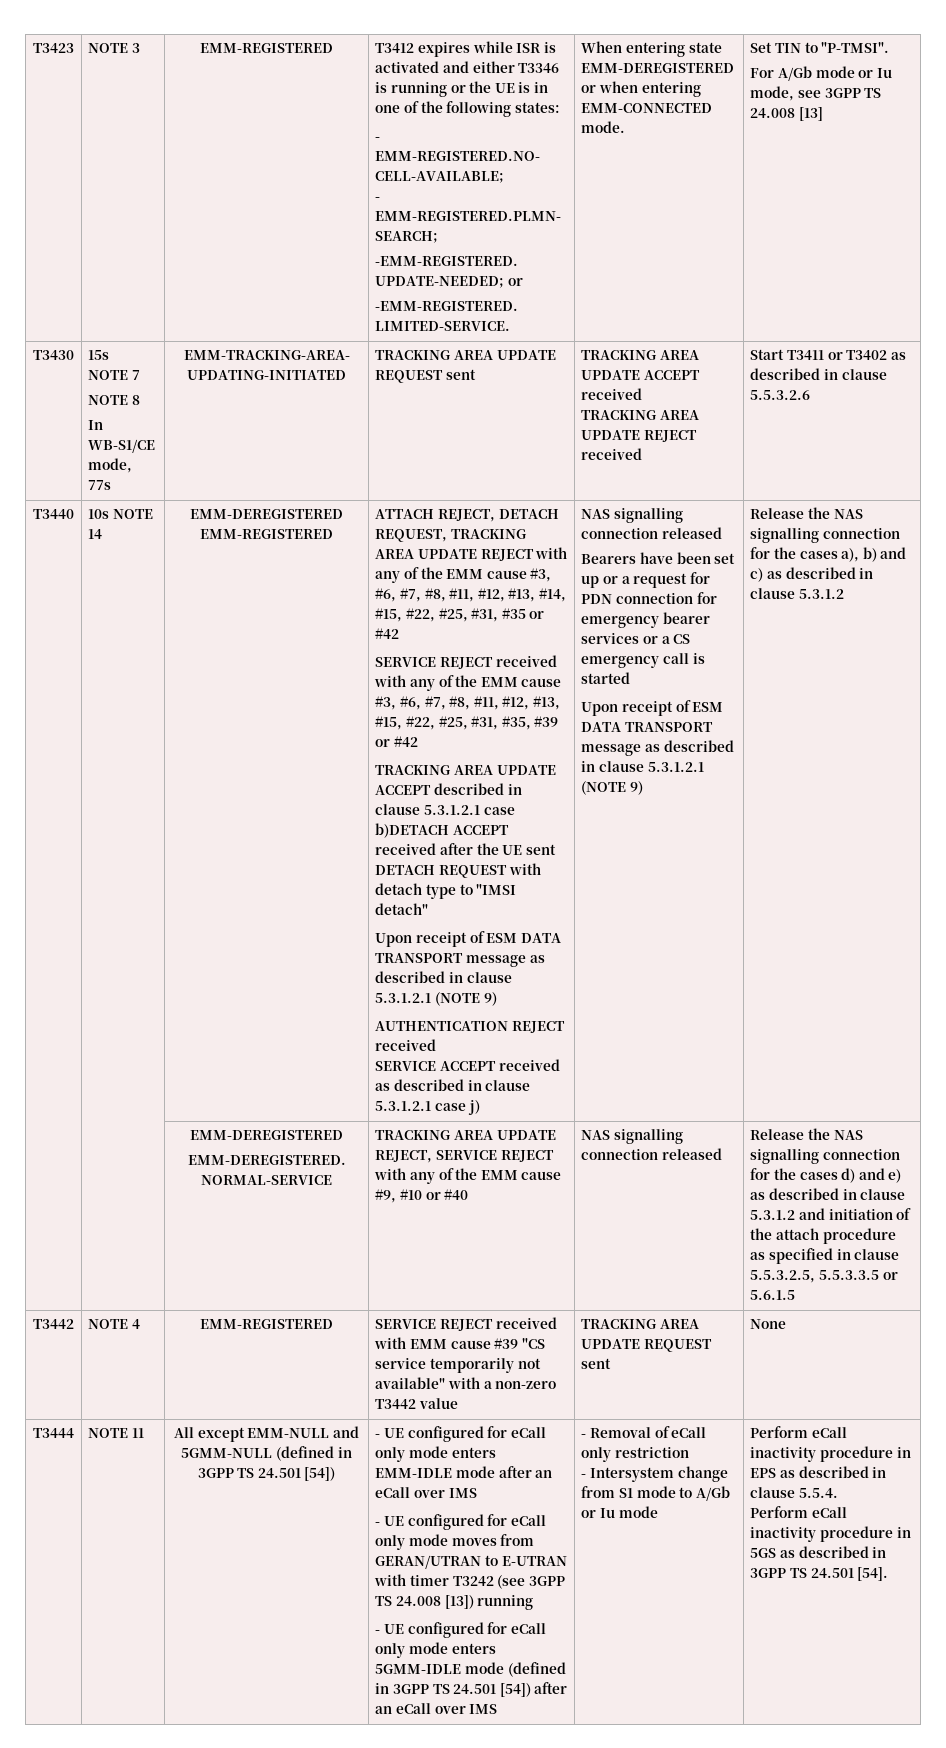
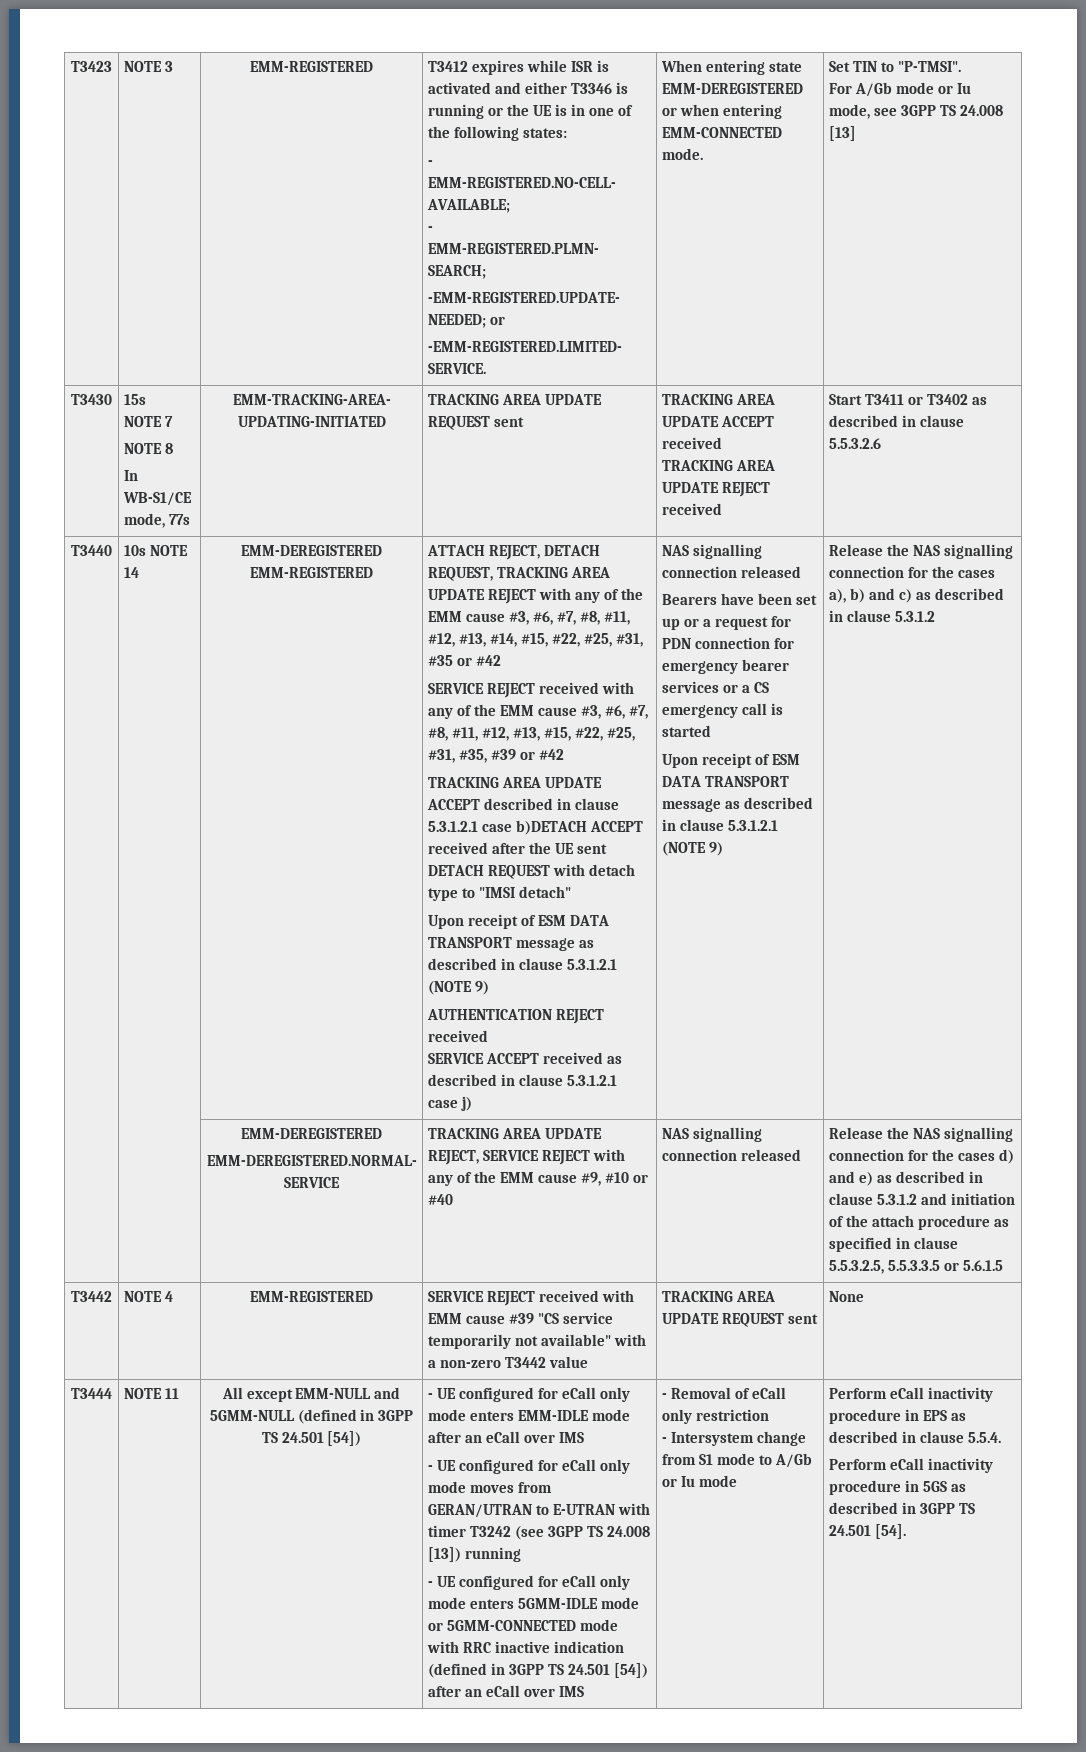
(504, 1668) none -> [428,1619,619,1631] [427,1641,624,1653] or 5GMM-CONNECTED mode with RRC inactive indication

